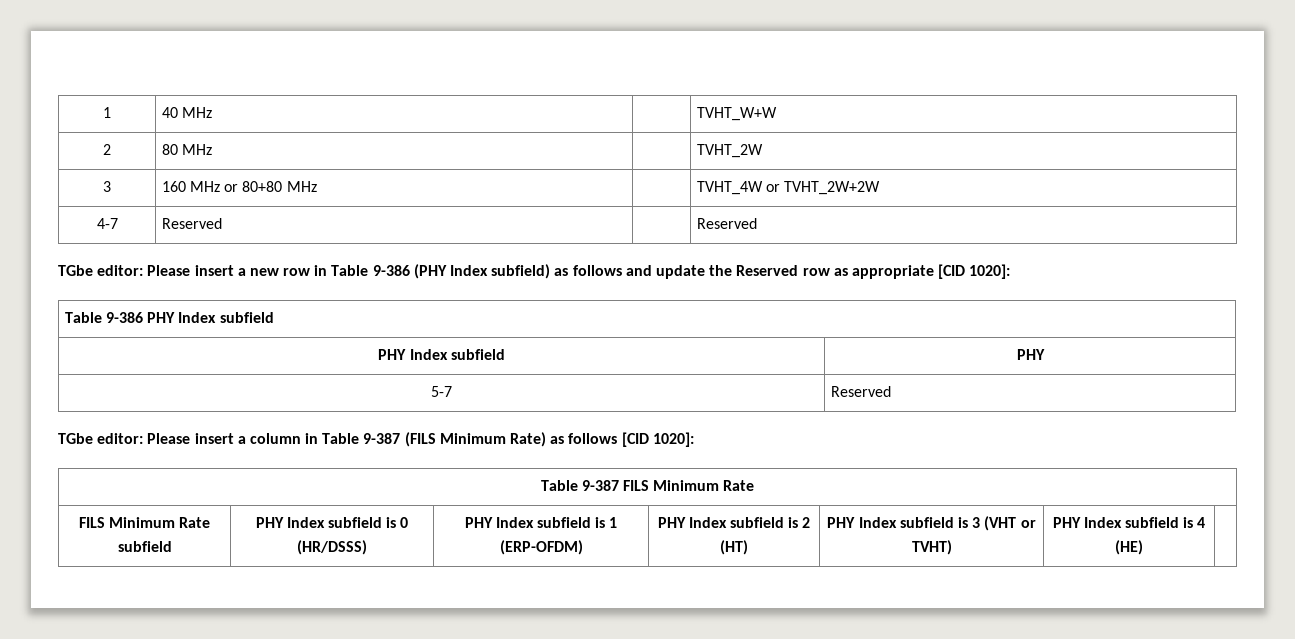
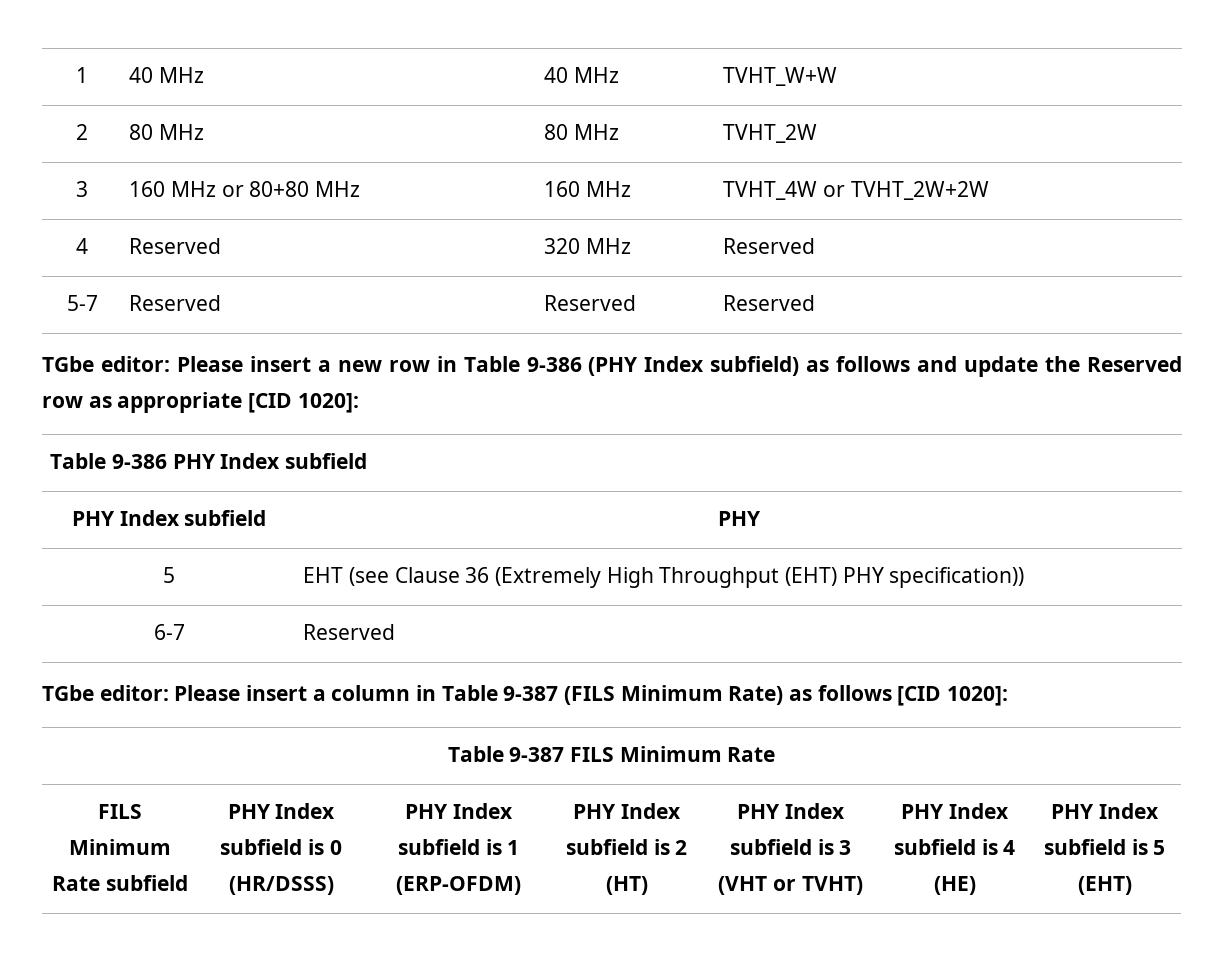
(212, 112) none -> [544,67,620,83] 40 MHz
(212, 149) none -> [544,124,620,140] 80 MHz
(317, 186) none -> [544,181,632,197] 160 MHz
[96,218,118,229] [161,218,222,229] 4-7 | Reserved | -> [76,238,88,254] [129,238,222,254] [544,238,632,254] [723,238,816,254] [66,295,98,311] [129,295,222,311] [544,295,637,311] 4 | Reserved | 320 MHz | Reserved // 5-7 | Reserved | Reserved
[431,386,452,397] 5-7 -> [163,567,175,583] [303,567,1025,588] [153,624,185,640] 5 | EHT (see Clause 36 (Extremely High Throughput (EHT) PHY specification)) // 6-7
(1143, 547) none -> [1051,803,1159,819] [1043,839,1166,855] [1077,876,1132,895] PHY Index subfield is 5 (EHT)

